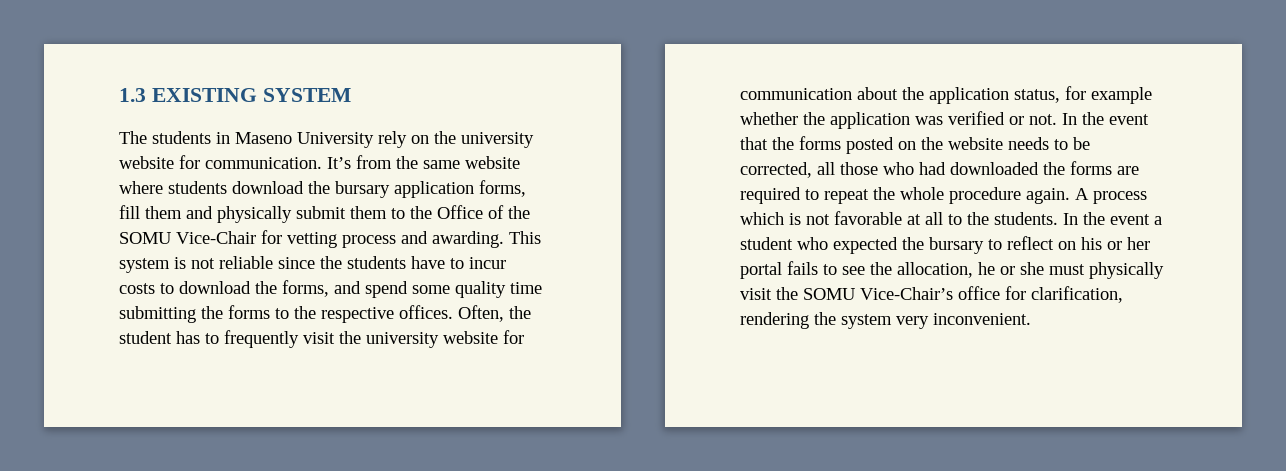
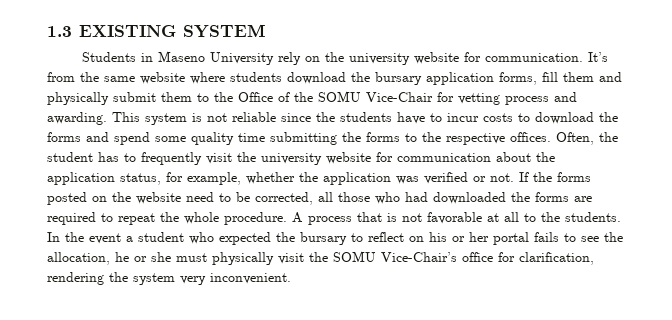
[119,131,211,144] The students -> [82,52,137,62] Students
[282,280,329,297] forms, -> [47,132,81,142] forms
[1091,87,1152,104] example -> [187,172,241,185] example,
[1062,112,1149,125] [740,137,768,150] In the event that -> [519,172,529,182] If
[1008,137,1049,150] needs -> [186,192,214,202] need
[949,187,1070,204] procedure again. -> [224,212,287,225] procedure.
[740,212,784,225] which -> [357,212,382,222] that

